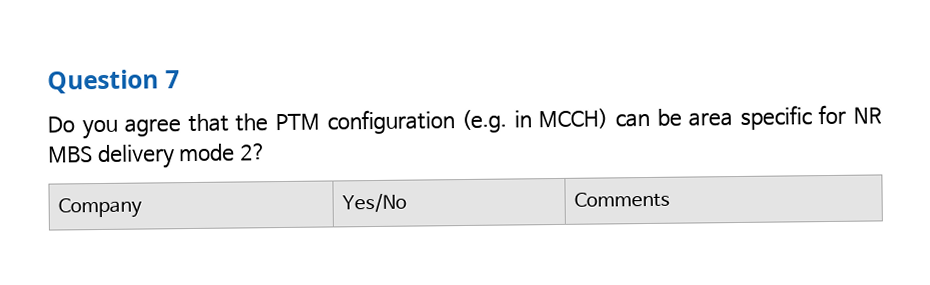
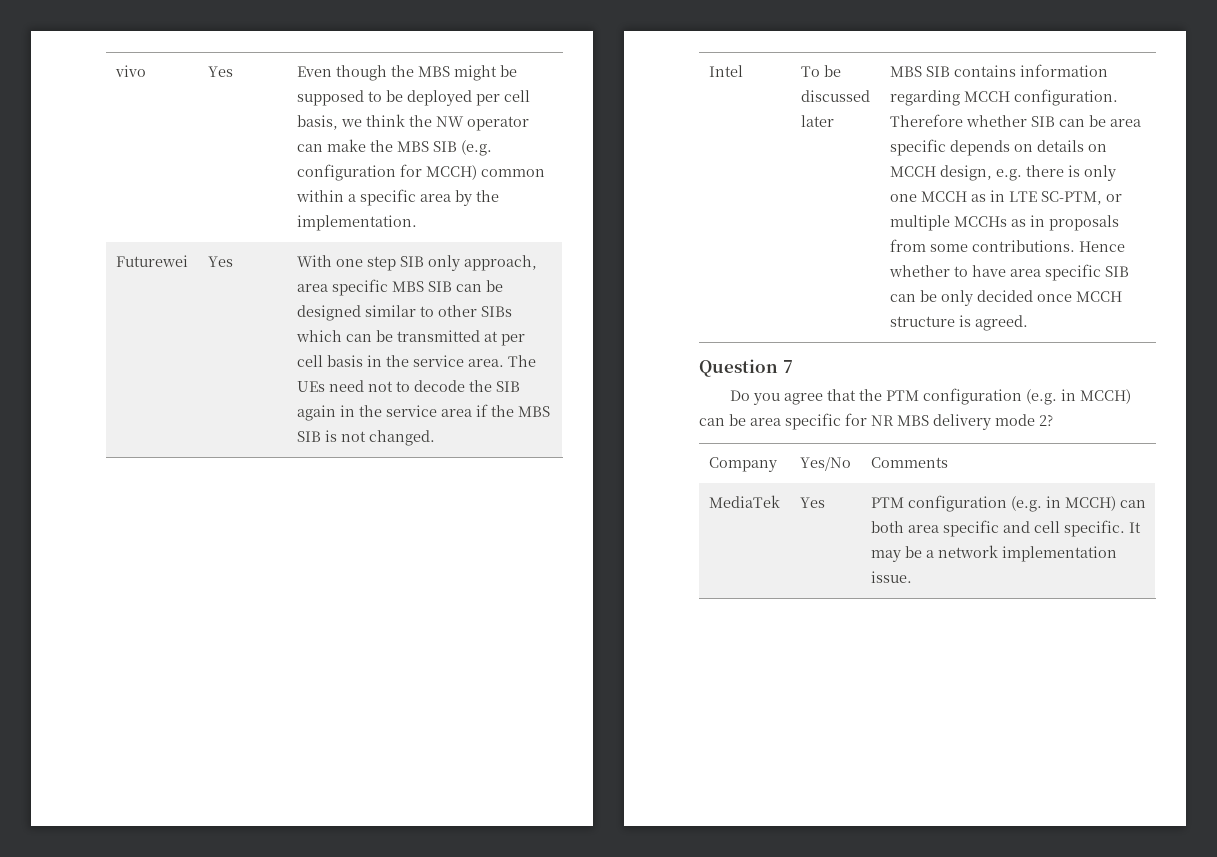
(47, 81) none -> [114,65,146,77] [207,66,233,77] [296,65,517,81] [296,90,530,106] [296,114,529,131] [296,139,492,156] [296,164,545,181] [295,189,499,206] [296,215,417,231] [115,255,188,267] [207,256,233,267] [296,255,537,271] [296,279,503,296] [296,305,512,321] [295,330,525,346] [296,355,536,367] [296,380,520,392] [296,404,550,421] [296,430,435,446] [708,65,743,77] [800,65,841,77] [800,90,870,102] [800,115,834,127] [889,64,1108,77] [889,89,1118,106] [889,114,1141,127] [889,139,1107,156] [889,165,1116,181] [889,190,1122,205] [889,215,1119,231] [889,239,1125,252] [888,264,1129,281] [889,290,1122,306] [889,315,1028,331] vivo | Yes | Even though the MBS might be supposed to be deployed per cell basis, we think the NW operator can make the MBS SIB (e.g. configuration for MCCH) common within a specific area by the implementation. // Futurewei | Yes | With one step SIB only approach, area specific MBS SIB can be designed similar to other SIBs which can be transmitted at per cell basis in the service area. The UEs need not to decode the SIB again in the service area if the MBS SIB is not changed. // Intel | To be discussed later | MBS SIB contains information regarding MCCH configuration. Therefore whether SIB can be area specific depends on details on MCCH design, e.g. there is only one MCCH as in LTE SC-PTM, or multiple MCCHs as in proposals from some contributions. Hence whether to have area specific SIB can be only decided once MCCH structure is agreed. //
(671, 199) none -> [708,495,780,508] [799,497,825,508] [870,495,1146,512] [870,520,1141,537] [870,545,1117,562] [870,571,912,583] // MediaTek | Yes | PTM configuration (e.g. in MCCH) can both area specific and cell specific. It may be a network implementation issue.

